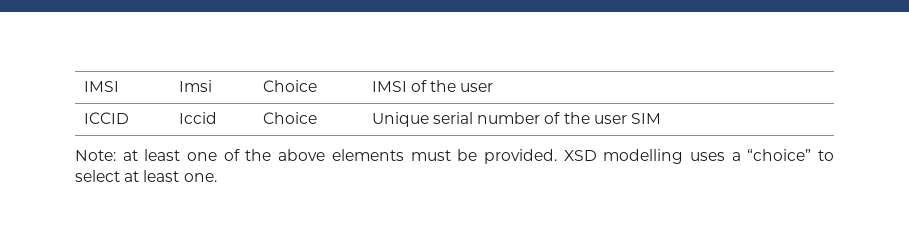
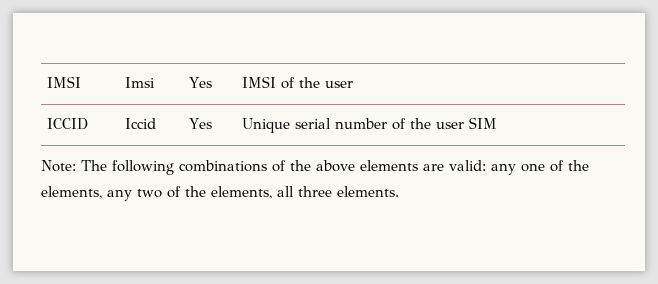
[262,80,317,92] Choice -> [189,77,213,88] Yes
[262,112,317,124] Choice -> [189,118,213,129] Yes
[122,149,218,161] at least one -> [81,160,267,175] The following combinations
[410,149,834,164] [75,170,217,182] must be provided. XSD modelling uses a “choice” to select at least one. -> [423,160,589,175] [41,186,399,201] are valid: any one of the elements, any two of the elements, all three elements.

